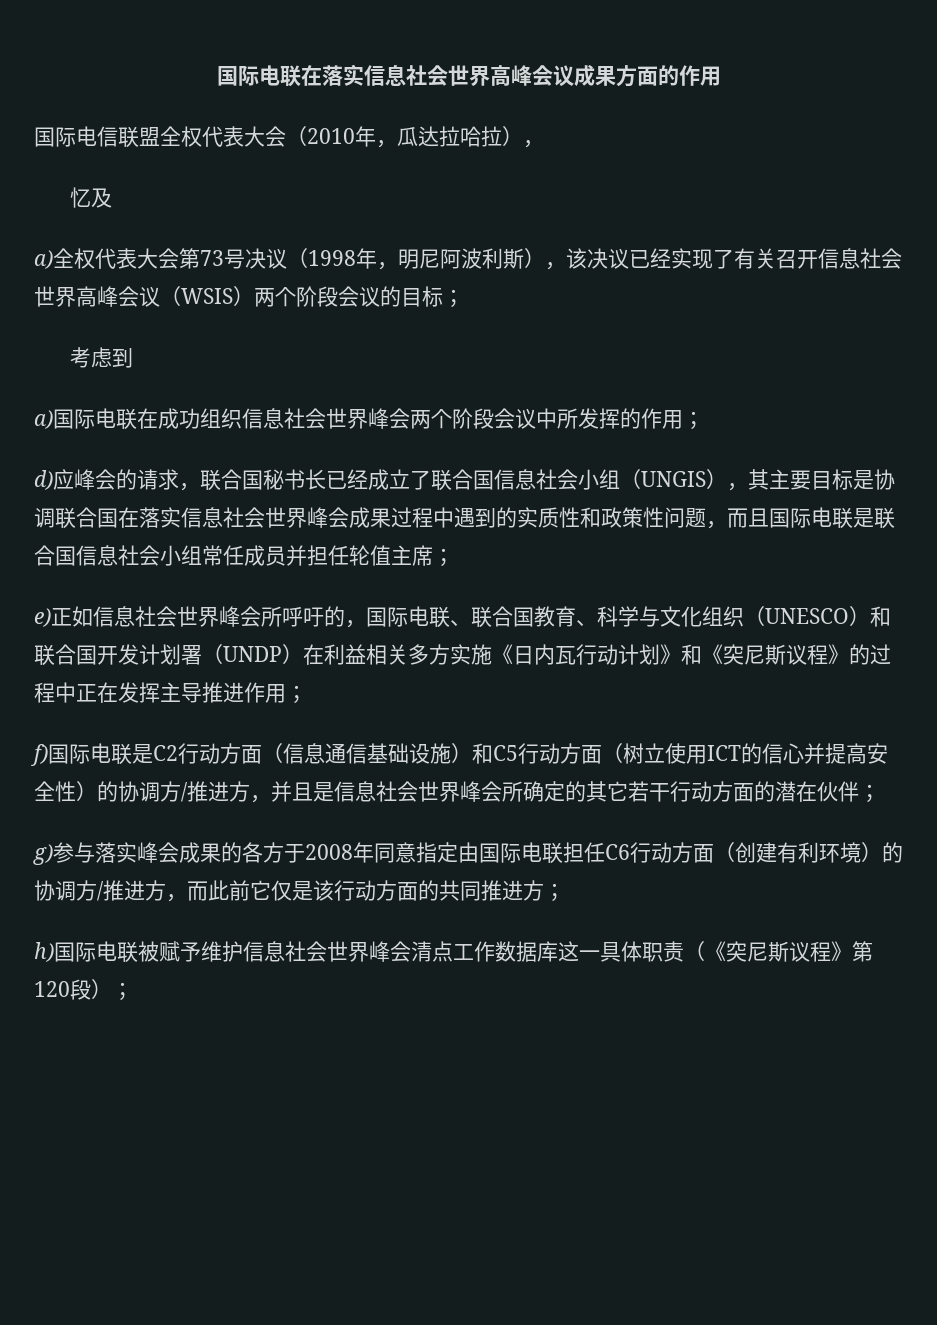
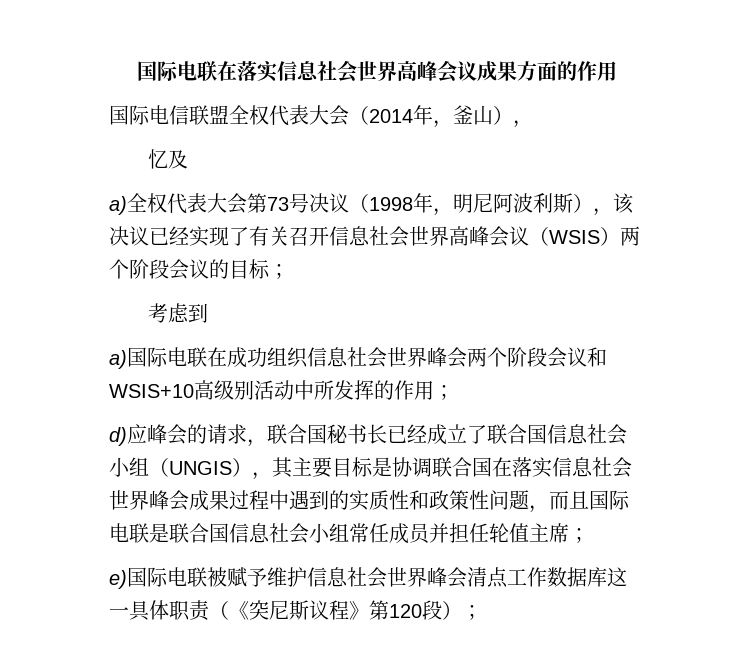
[307,126,502,148] 2010年，瓜达拉哈拉 -> [369,105,493,128] 2014年，釜山
(536, 418) none -> [587,347,607,367] [109,380,294,400] 和WSIS+10高级别活动
[51,606,891,628] [34,644,891,666] [34,682,307,704] [31,743,888,766] [34,781,880,803] [33,842,903,865] [34,880,565,902] [34,942,54,962] 正如信息社会世界峰会所呼吁的，国际电联、联合国教育、科学与文化组织（UNESCO）和联合国开发计划署（UNDP）在利益相关多方实施《日内瓦行动计划》和《突尼斯议程》的过程中正在发挥主导推进作用； // f)国际电联是C2行动方面（信息通信基础设施）和C5行动方面（树立使用ICT的信心并提高安全性）的协调方/推进方，并且是信息社会世界峰会所确定的其它若干行动方面的潜在伙伴； // g)参与落实峰会成果的各方于2008年同意指定由国际电联担任C6行动方面（创建有利环境）的协调方/推进方，而此前它仅是该行动方面的共同推进方； // h) -> (127, 579) none

